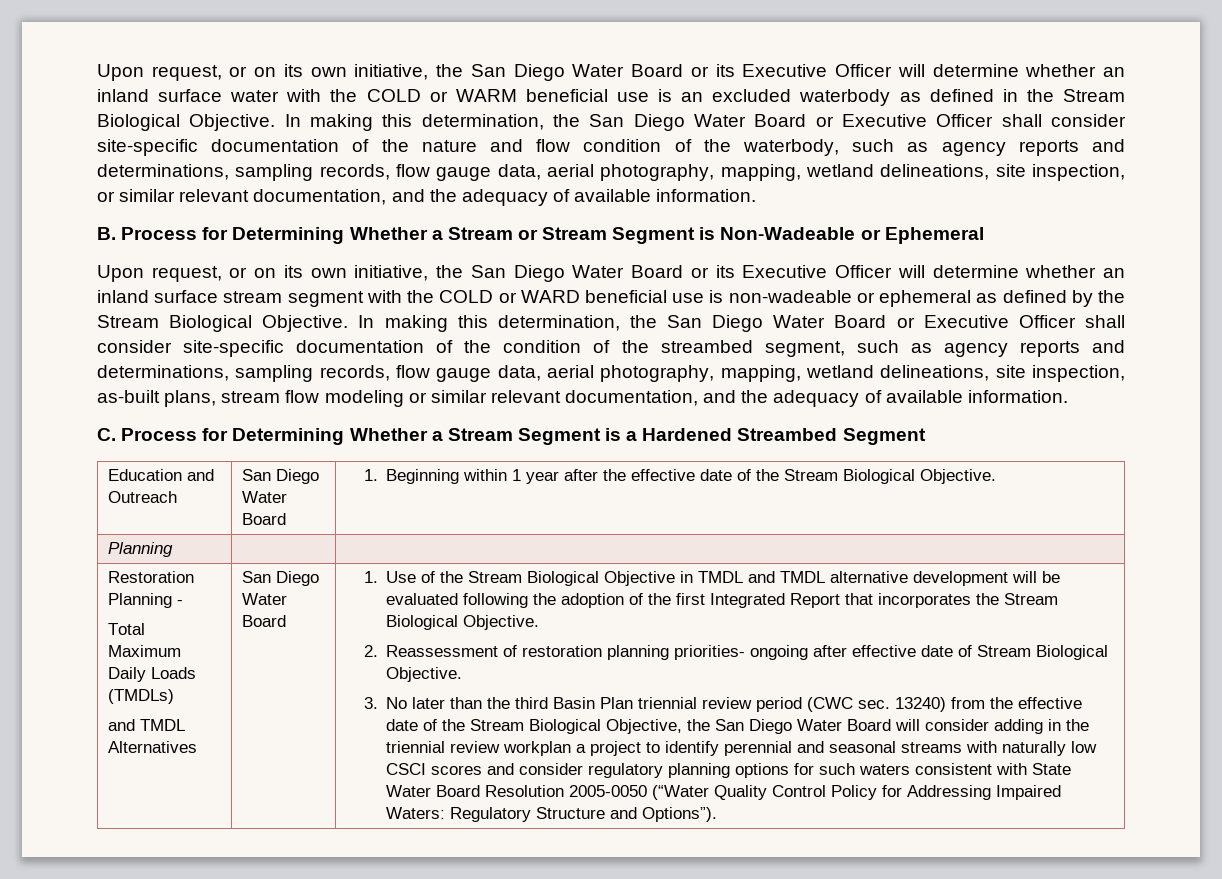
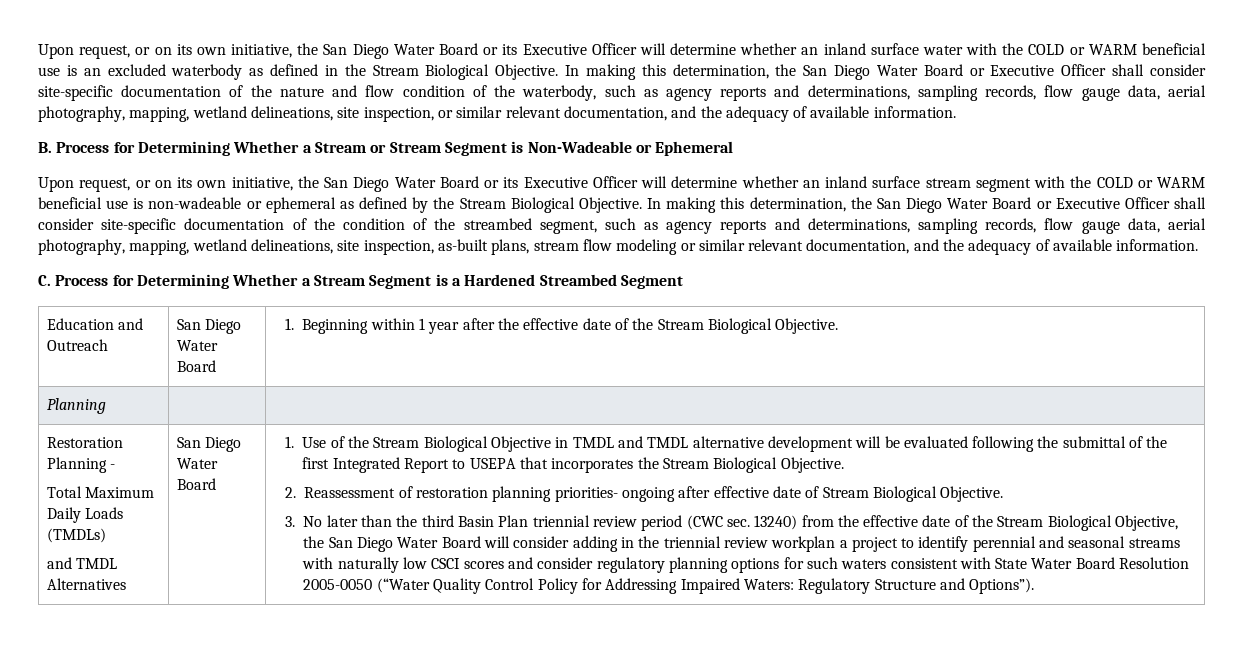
[520,290,580,303] WARD -> [1157,177,1205,188] WARM
[561,593,625,608] adoption -> [1062,436,1126,448] submittal
(841, 600) none -> [452,458,516,469] to USEPA

